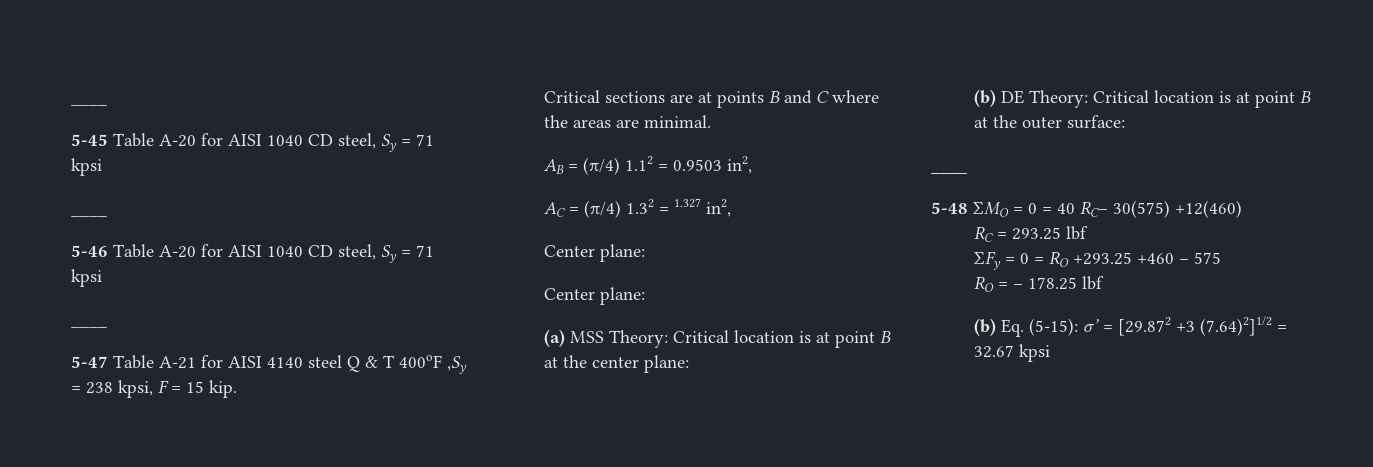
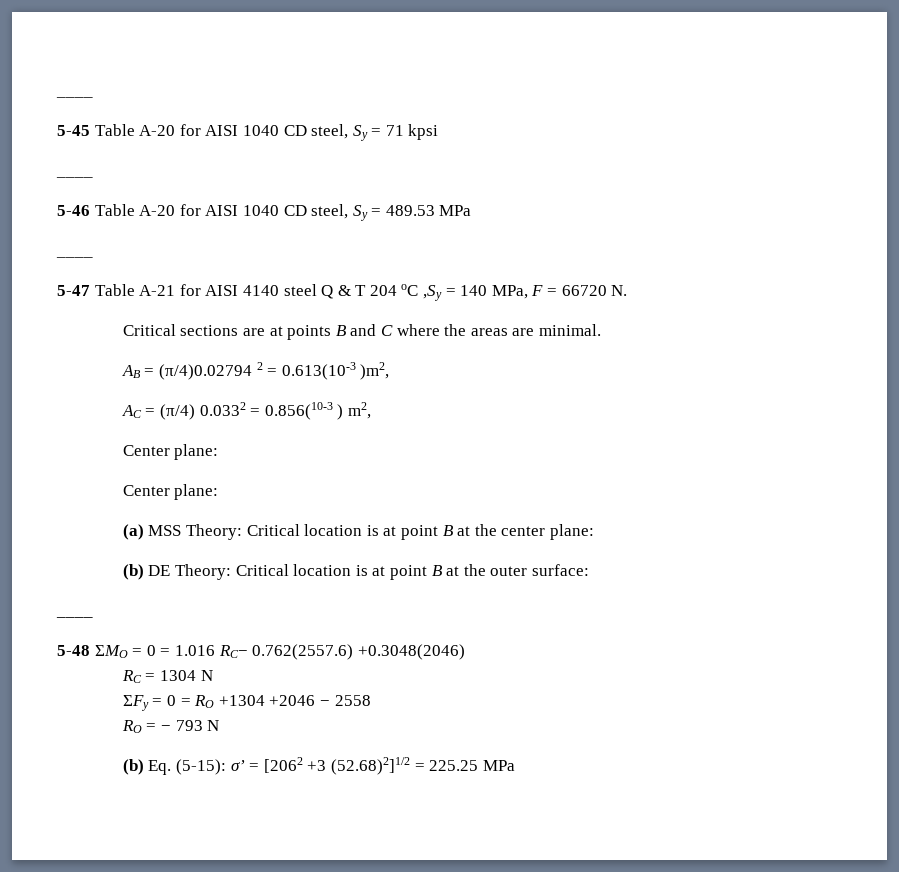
[416,245,434,257] [71,269,102,287] 71 kpsi -> [385,205,472,216] 489.53 MPa
[399,355,467,374] [71,380,237,398] 400oF ,Sy = 238 kpsi, F = 15 kip. -> [369,284,628,301] 204 oC ,Sy = 140 MPa, F = 66720 N.
[583,156,753,175] [544,198,732,218] (π/4) 1.12 = 0.9503 in2, // AC = (π/4) 1.32 = 1.327 in2, -> [159,362,390,380] [121,402,371,420] (π/4)0.02794 2 = 0.613(10-3 )m2, // AC = (π/4) 0.0332 = 0.856(10-3 ) m2,
[1057,200,1242,218] 40 RC− 30(575) +12(460) -> [174,644,465,660] 1.016 RC− 0.762(2557.6) +0.3048(2046)
[1012,226,1089,240] 293.25 lbf -> [160,670,213,681] 1304 N
[1073,252,1222,265] +293.25 +460 − 575 -> [218,695,371,706] +1304 +2046 − 2558
[1028,276,1105,290] 178.25 lbf -> [175,720,220,731] 793 N
[1118,316,1288,336] [974,344,1051,362] [29.872 +3 (7.64)2]1/2 = 32.67 kpsi -> [263,757,515,775] [2062 +3 (52.68)2]1/2 = 225.25 MPa

